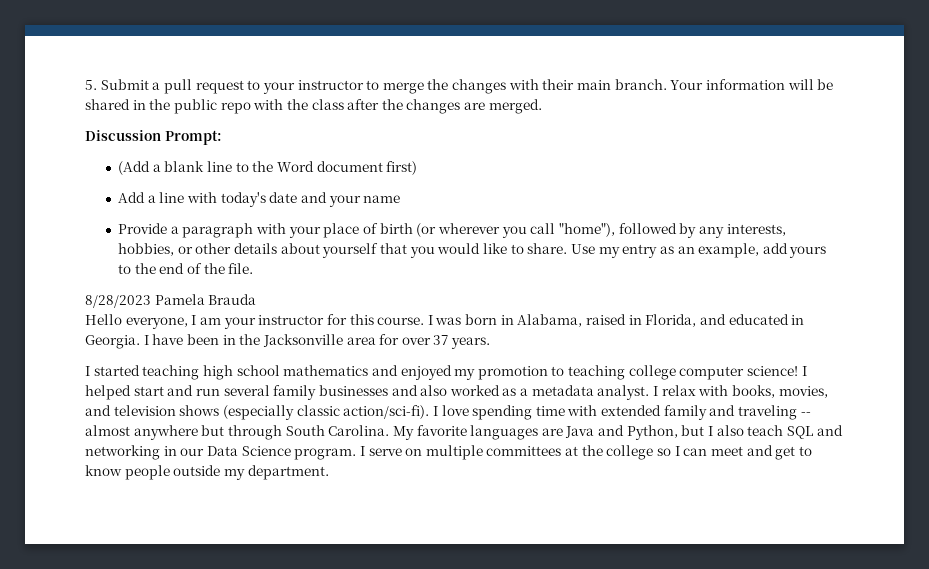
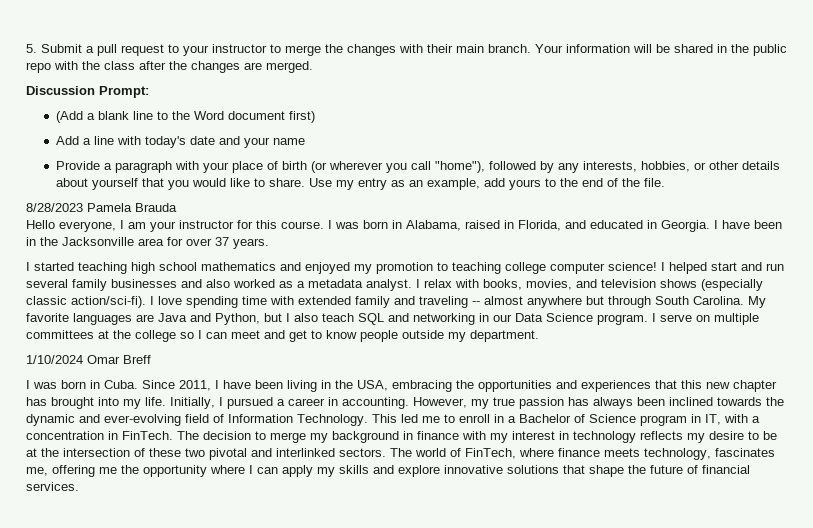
(329, 472) none -> [26,355,151,364] [26,380,777,392] [26,397,784,409] [26,414,760,426] [26,431,777,443] [26,448,775,460] [26,465,750,477] [26,482,79,491] // 1/10/2024 Omar Breff // I was born in Cuba. Since 2011, I have been living in the USA, embracing the opportunities and experiences that this new chapter has brought into my life. Initially, I pursued a career in accounting. However, my true passion has always been inclined towards the dynamic and ever-evolving field of Information Technology. This led me to enroll in a Bachelor of Science program in IT, with a concentration in FinTech. The decision to merge my background in finance with my interest in technology reflects my desire to be at the intersection of these two pivotal and interlinked sectors. The world of FinTech, where finance meets technology, fascinates me, offering me the opportunity where I can apply my skills and explore innovative solutions that shape the future of financial services.

